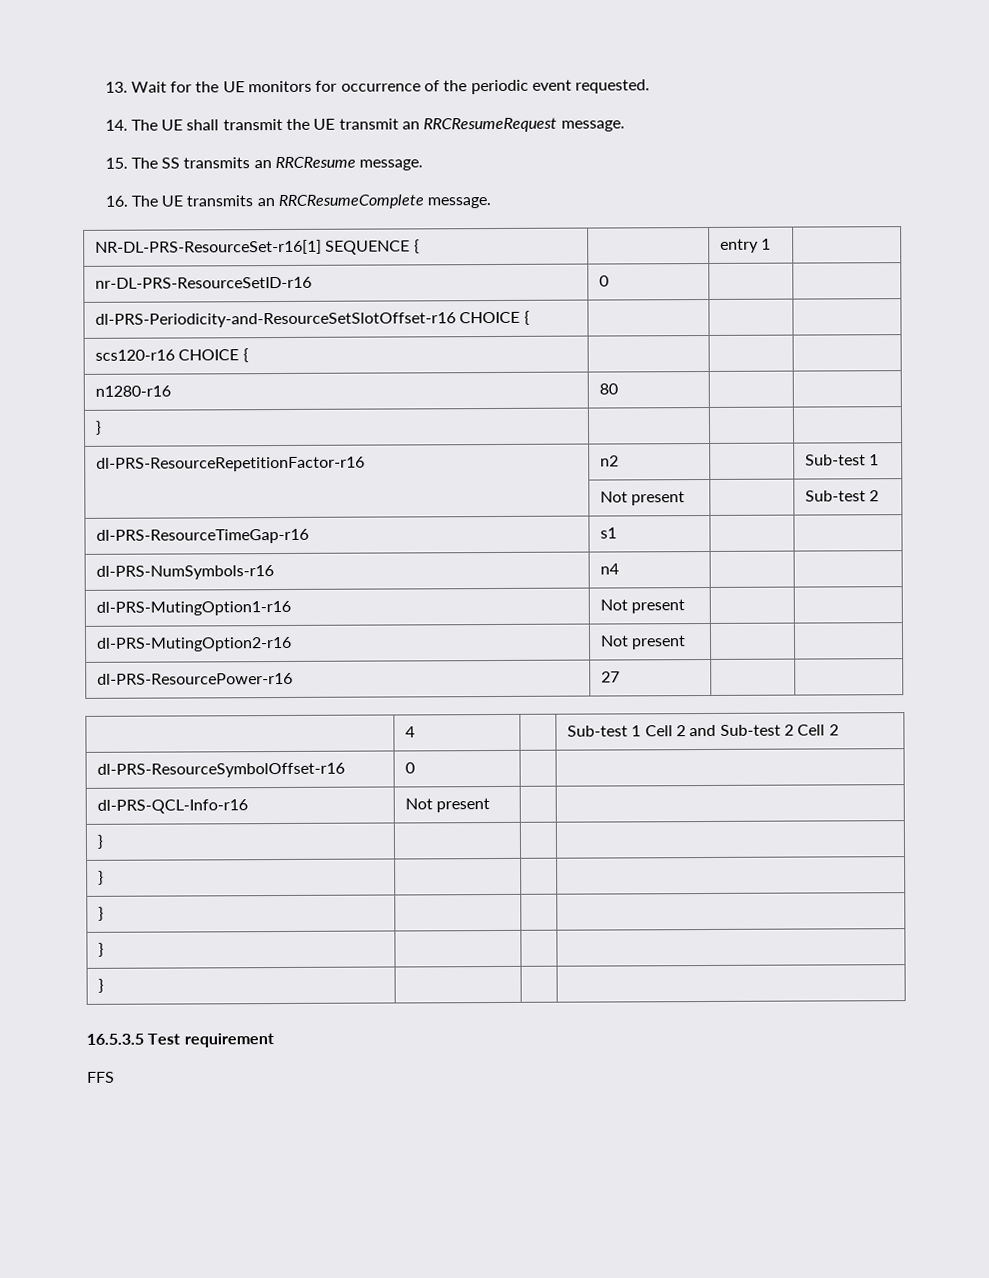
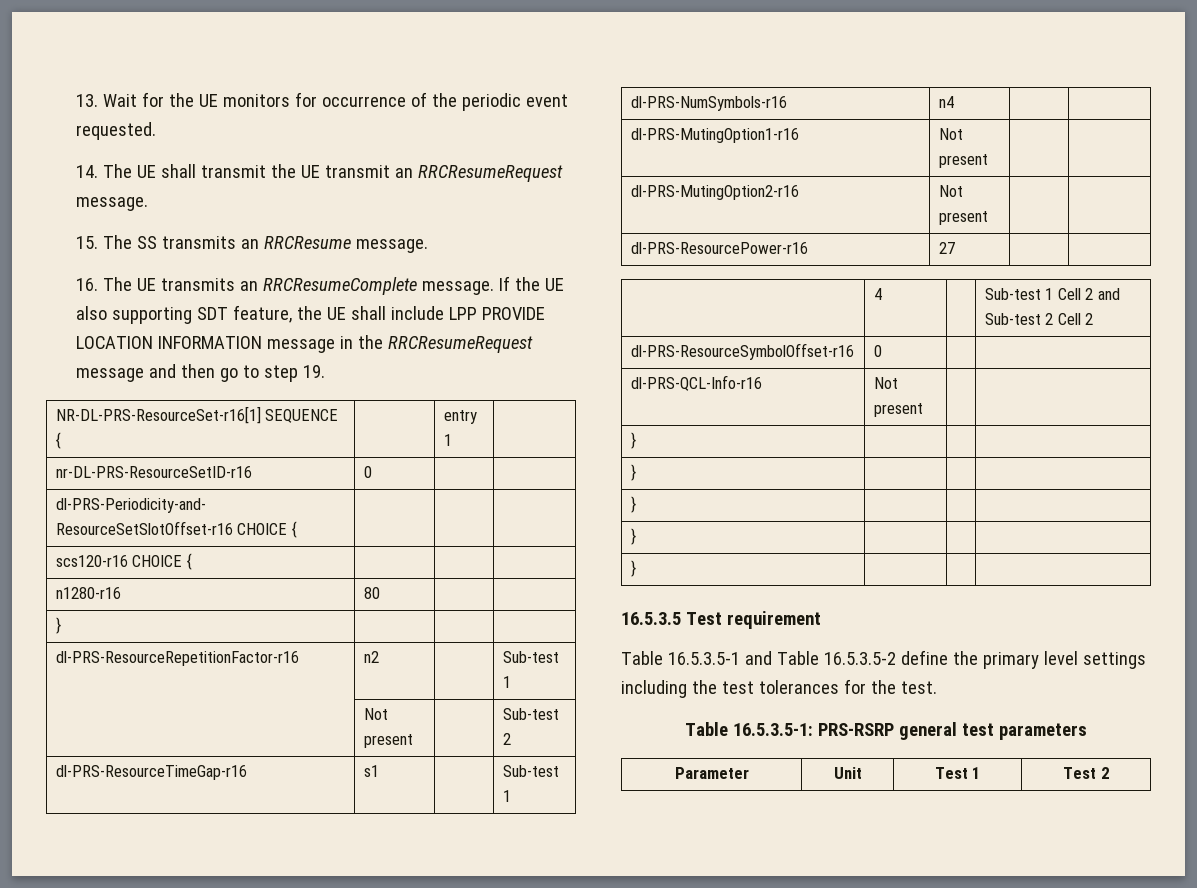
(492, 203) none -> [498,276,564,291] [76,305,545,324] [76,335,533,353] [76,364,325,382] If the UE also supporting SDT feature, the UE shall include LPP PROVIDE LOCATION INFORMATION message in the RRCResumeRequest message and then go to step 19.
(617, 533) none -> [502,765,559,777] [502,790,511,802] Sub-test 1
[87,1071,115,1083] FFS -> [621,650,1146,669] [621,679,937,698] [685,722,1087,740] [674,767,749,779] [833,767,862,779] [934,767,981,779] [1063,767,1109,779] Table 16.5.3.5-1 and Table 16.5.3.5-2 define the primary level settings including the test tolerances for the test. // Table 16.5.3.5-1: PRS-RSRP general test parameters // Parameter | Unit | Test 1 | Test 2

